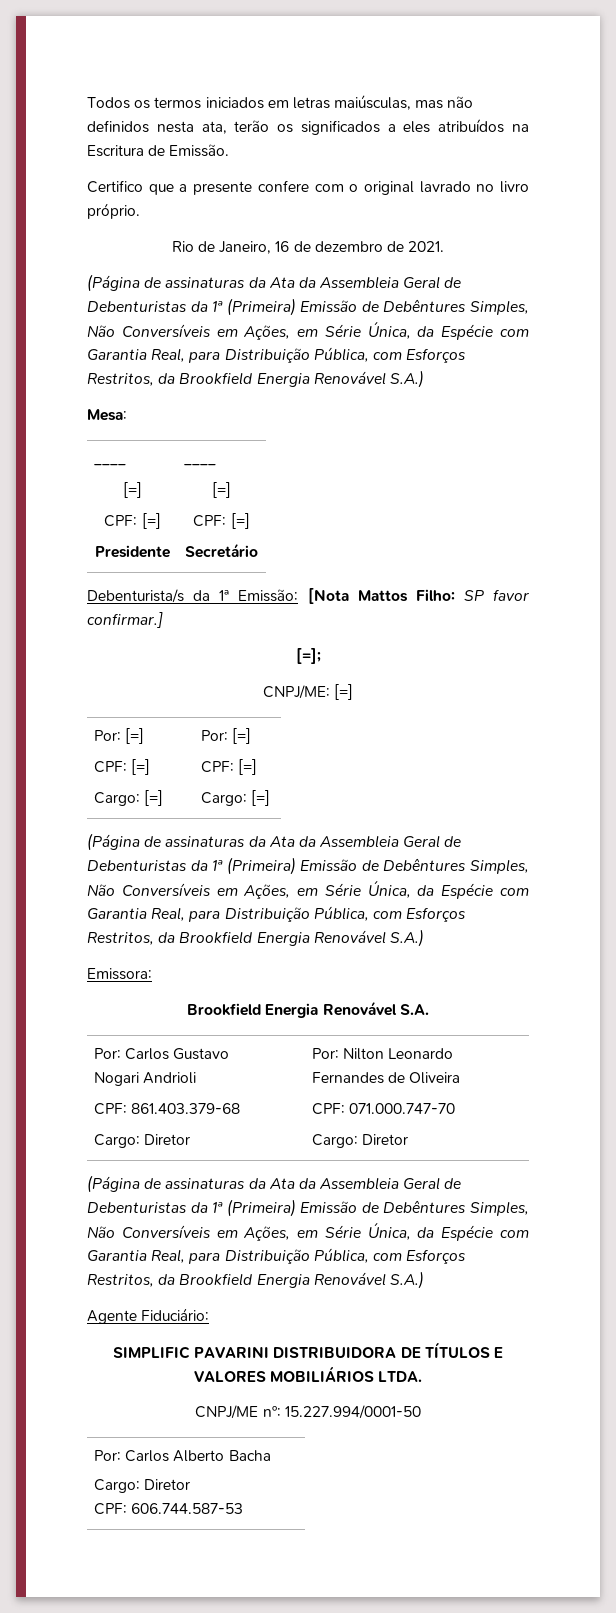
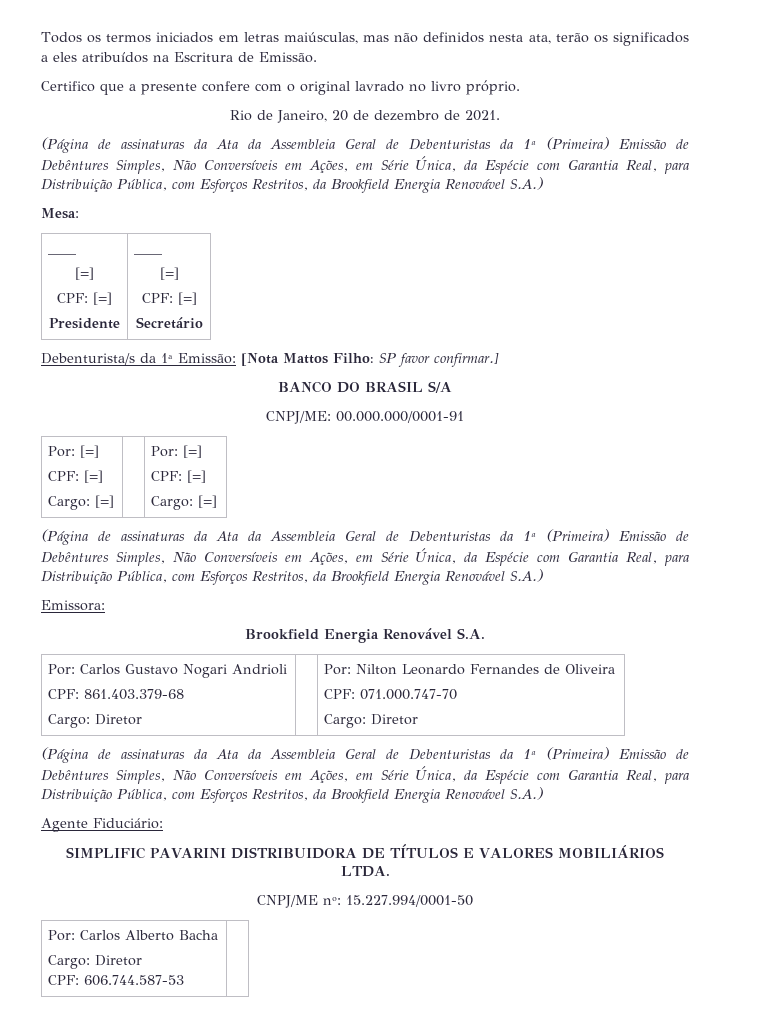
[275,241,290,252] 16 -> [332,110,348,121] 20
[295,648,321,664] [=]; -> [278,381,452,393] BANCO DO BRASIL S/A
[334,684,354,700] [=] -> [336,411,464,423] 00.000.000/0001-91

